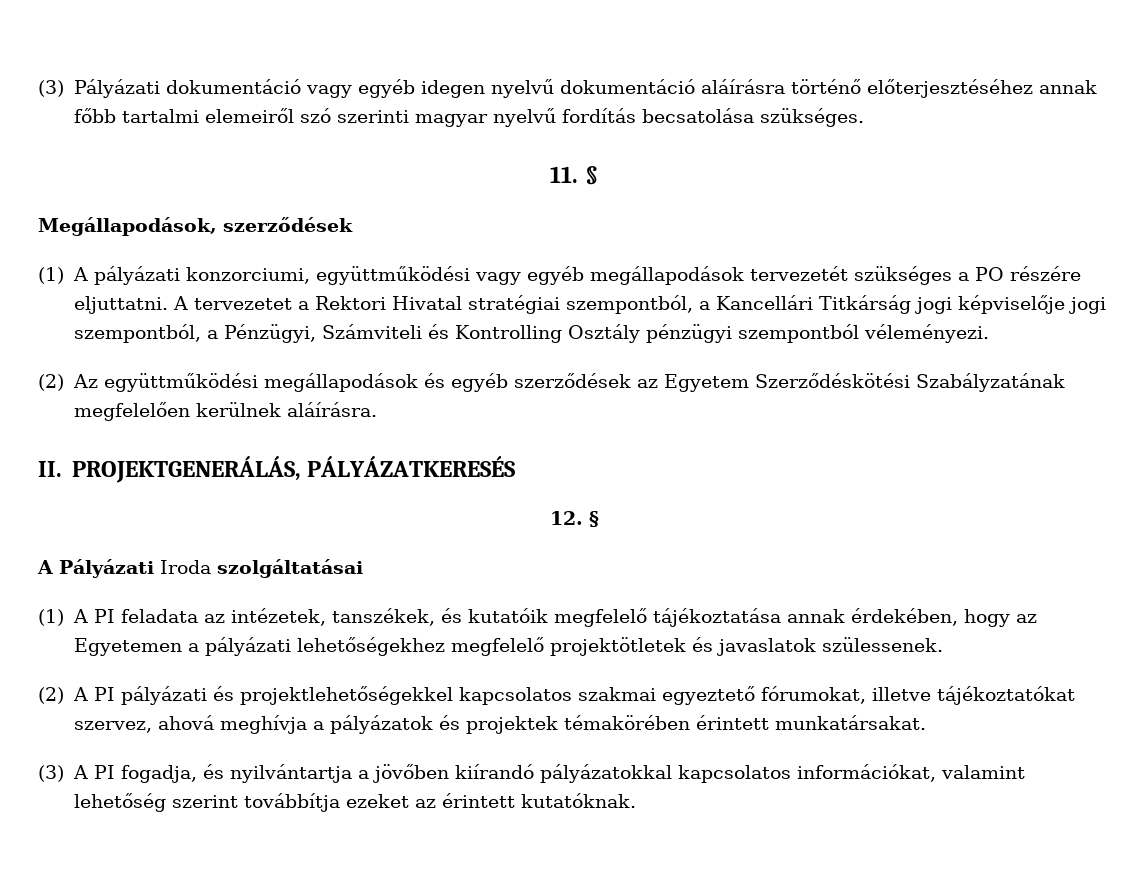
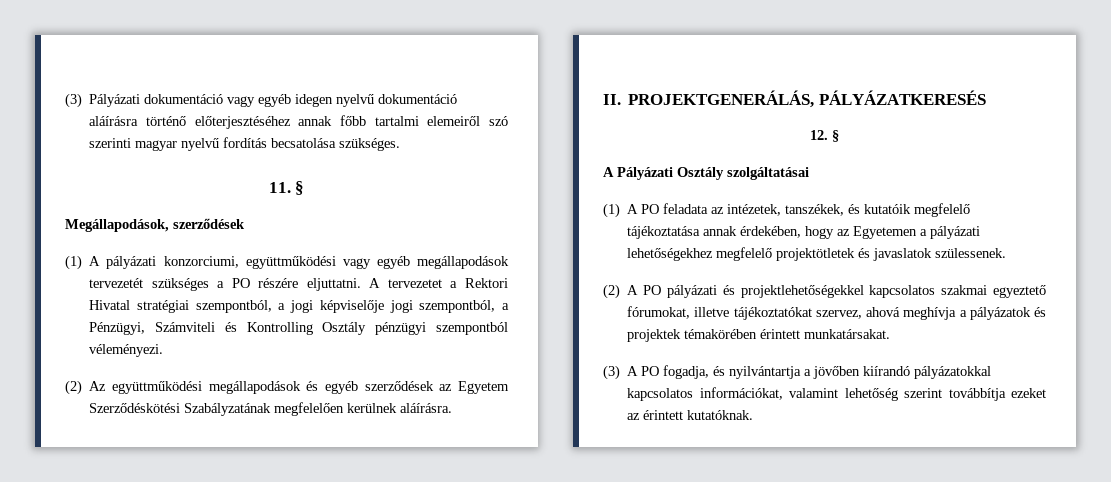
[715,295,911,314] Kancellári Titkárság -> (286, 306) none
[160,560,211,574] Iroda -> [677,167,724,180] Osztály
[93,609,115,623] PI -> [641,204,660,214] PO
[93,687,115,701] PI -> [643,285,662,295] PO
[93,765,115,779] PI -> [641,366,660,376] PO

